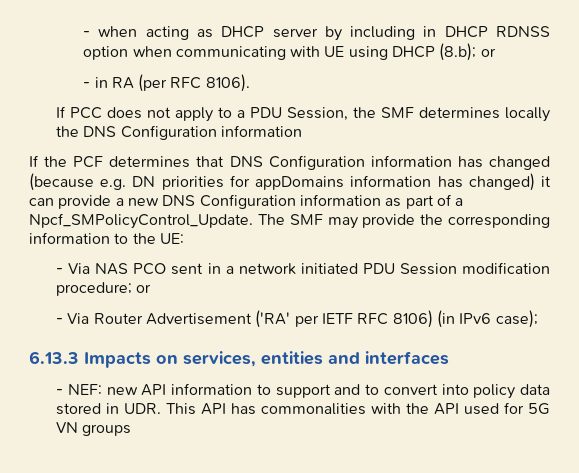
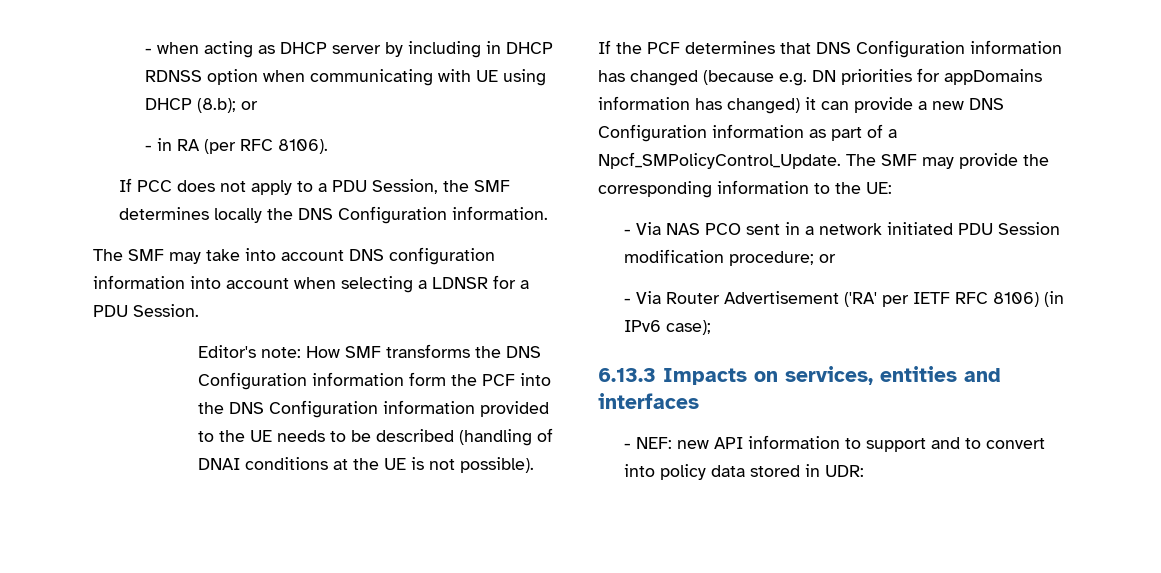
[221,125,303,137] information -> [452,206,549,220] [93,247,495,265] [93,275,529,293] [93,304,199,317] [197,344,541,358] [197,372,551,390] [197,400,549,418] [197,428,553,446] [197,457,534,473] information. // The SMF may take into account DNS configuration information into account when selecting a LDNSR for a PDU Session. // Editor's note: How SMF transforms the DNS Configuration information form the PCF into the DNS Configuration information provided to the UE needs to be described (handling of DNAI conditions at the UE is not possible).
[124,402,551,415] [56,422,132,436] UDR. This API has commonalities with the API used for 5G VN groups -> [825,465,865,477] UDR:

